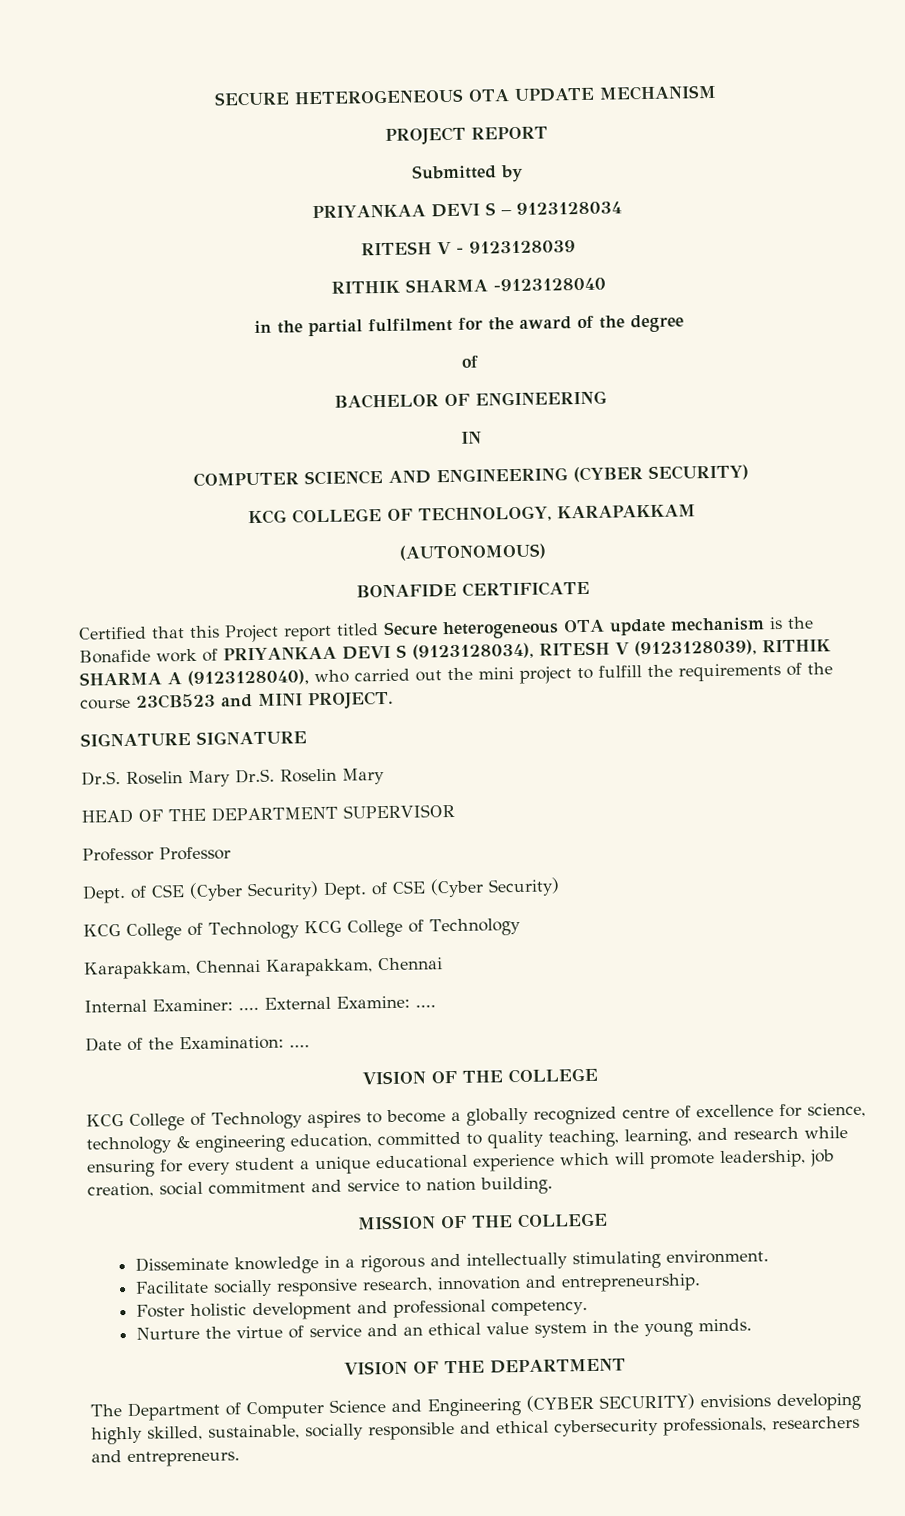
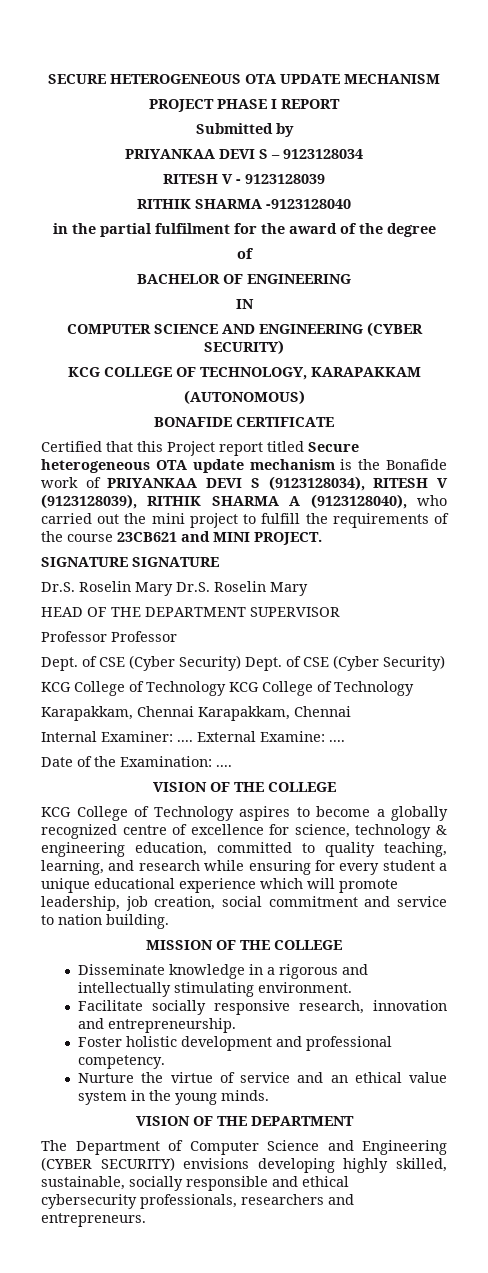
(466, 135) none -> [217,99,277,109] PHASE I
[136,693,216,709] 23CB523 -> [117,532,177,542] 23CB621

